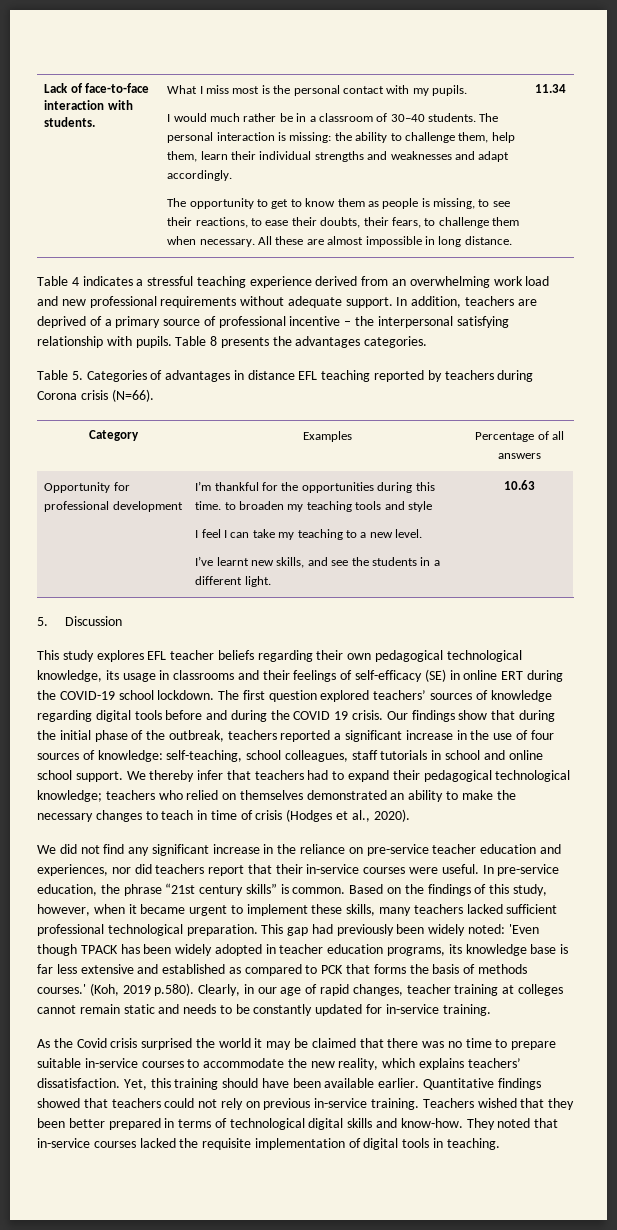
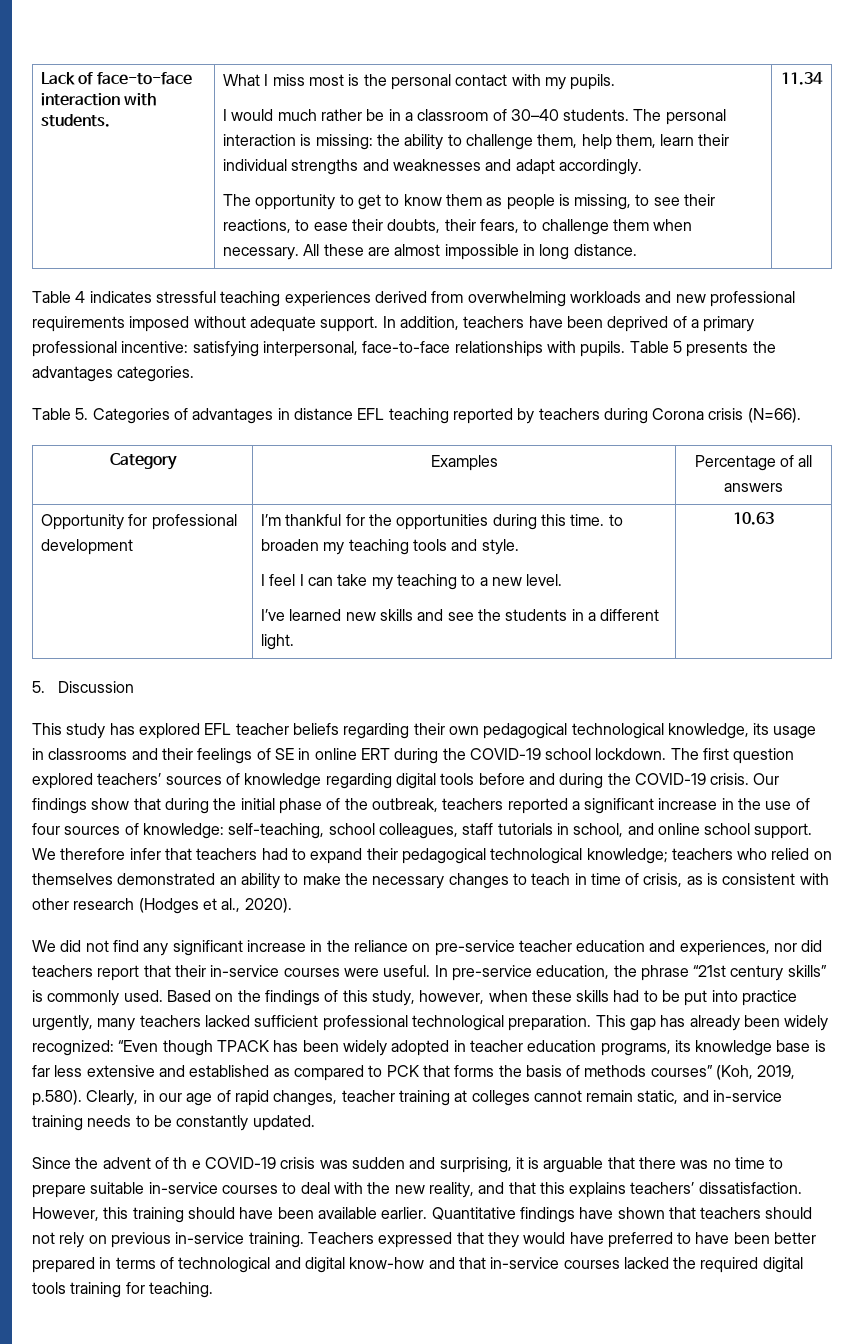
[136,279,144,286] a -> (152, 297) none
[249,276,312,288] experience -> [284,291,371,307] experiences
[392,276,550,288] an overwhelming work load -> [467,291,641,307] overwhelming workloads
(237, 302) none -> [129,316,190,332] imposed
[517,299,537,306] are -> [528,316,603,328] have been
[163,316,509,328] [37,336,103,348] source of professional incentive – the interpersonal satisfying relationship -> [32,341,543,357] professional incentive: satisfying interpersonal, face-to-face relationships
[210,336,218,346] 8 -> [672,341,682,353] 5
[407,501,432,512] style -> [481,539,519,555] style.
[216,557,305,568] learnt new skills, -> [289,609,413,621] learned new skills
[96,650,144,662] explores -> [109,723,200,739] has explored
[355,669,446,682] self-efficacy (SE) -> [274,748,294,760] SE
[293,711,349,720] COVID 19 -> [634,773,706,785] COVID-19
[445,750,481,760] school -> [573,823,624,837] school,
[149,770,195,782] thereby -> [60,848,126,860] therefore
[255,810,283,820] crisis -> [643,873,829,887] [32,898,135,910] crisis, as is consistent with other research
[292,887,346,894] common. -> [47,990,163,1006] commonly used.
[128,904,376,916] it became urgent to implement these skills, -> [531,990,798,1006] [32,1015,93,1031] these skills had to be put into practice urgently,
[311,924,539,936] had previously been widely noted: 'Even -> [660,1015,829,1031] [32,1040,159,1056] has already been widely recognized: “Even
[37,983,151,996] courses.' (Koh, 2019 -> [650,1065,796,1080] courses” (Koh, 2019,
[123,1004,491,1016] [37,1038,356,1050] static and needs to be constantly updated for in-service training. // As the Covid crisis surprised the world it may be claimed -> [637,1090,783,1104] [32,1115,315,1131] [32,1157,604,1173] static, and in-service training needs to be constantly updated. // Since the advent of th e COVID-19 crisis was sudden and surprising, it is arguable
[203,1058,285,1068] accommodate -> [300,1182,363,1194] deal with
[382,1058,416,1068] which -> [478,1182,565,1194] and that this
[123,1079,147,1090] Yet, -> [32,1207,99,1221] However,
[37,1098,195,1108] showed that teachers could -> [579,1207,813,1219] have shown that teachers should
[477,1098,517,1108] wished -> [378,1232,453,1248] expressed
(575, 1104) none -> [523,1232,730,1248] would have preferred to have
[308,1118,531,1130] digital skills and know-how. They noted -> [274,1257,455,1273] and digital know-how and
[202,1138,444,1150] requisite implementation of digital tools in -> [700,1257,803,1273] [32,1282,145,1298] required digital tools training for

